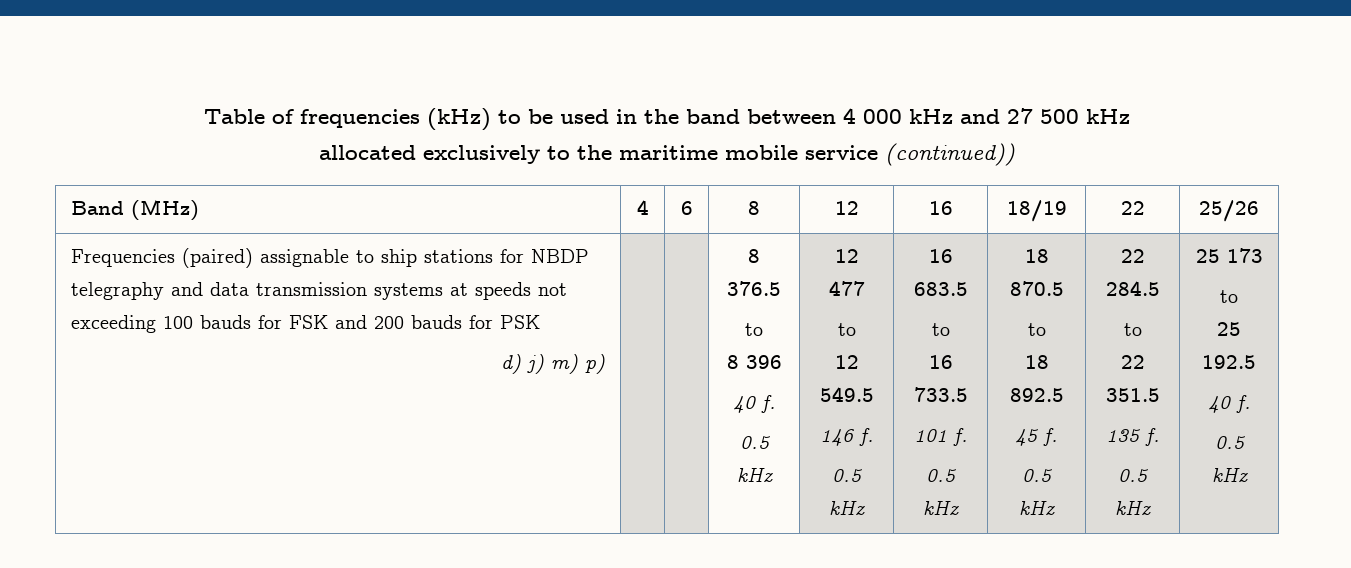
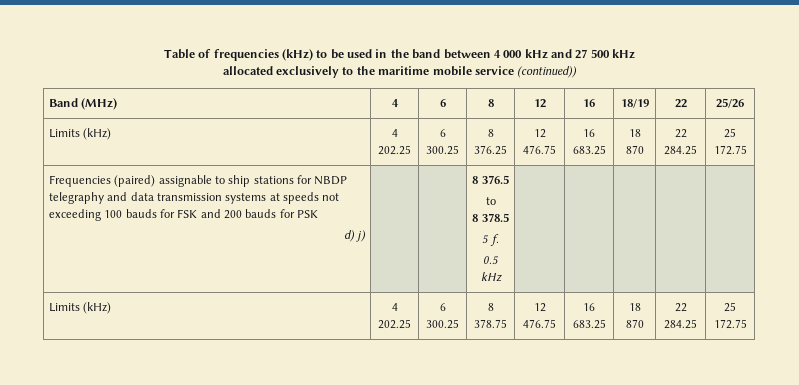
(1259, 211) none -> [48,128,112,140] [391,129,398,137] [378,145,411,155] [439,129,446,137] [426,145,459,155] [487,129,494,137] [474,145,507,155] [533,129,546,138] [523,145,556,154] [583,129,595,137] [572,145,606,155] [628,129,641,137] [625,145,644,154] [674,129,687,138] [664,145,697,155] [724,128,736,138] [713,145,747,155] // Limits (kHz) | 4 202.25 | 6 300.25 | 8 376.25 | 12 476.75 | 16 683.25 | 18 870 | 22 284.25 | 25 172.75
[551,354,606,374] m) p) -> (367, 236) none
[745,355,782,369] [732,395,776,413] [739,436,770,449] [736,467,773,483] [834,249,859,263] [828,281,865,296] [837,323,856,336] [834,355,859,369] [819,387,874,402] [819,428,874,446] [832,469,862,482] [829,500,865,516] [928,249,953,263] [913,282,968,296] [931,323,950,336] [928,355,953,369] [913,387,968,402] [913,428,968,446] [926,469,956,482] [923,500,959,516] [1024,249,1049,263] [1009,281,1064,296] [1027,323,1046,336] [1024,355,1049,369] [1009,388,1064,402] [1015,428,1058,446] [1022,469,1052,482] [1019,500,1055,516] [1120,249,1145,263] [1105,281,1160,296] [1123,323,1142,336] [1120,355,1145,369] [1105,388,1160,402] [1105,428,1160,446] [1118,469,1148,482] [1115,500,1151,516] [1195,248,1263,263] [1220,290,1238,303] [1217,322,1241,336] [1202,355,1256,369] [1207,395,1251,413] [1214,436,1245,449] [1211,467,1248,483] 396 // 40 f. // 0.5 kHz | 12 477 // to // 12 549.5 // 146 f. // 0.5 kHz | 16 683.5 // to // 16 733.5 // 101 f. // 0.5 kHz | 18 870.5 // to // 18 892.5 // 45 f. // 0.5 kHz | 22 284.5 // to // 22 351.5 // 135 f. // 0.5 kHz | 25 173 // to // 25 192.5 // 40 f. // 0.5 kHz -> [481,213,509,222] [482,234,499,246] [483,256,499,265] [480,272,503,282] [48,302,112,314] [391,303,398,311] [378,319,411,329] [439,303,446,311] [426,319,459,329] [487,303,494,311] [474,319,507,328] [533,303,546,312] [523,319,556,328] [583,303,595,311] [572,319,606,329] [628,303,641,311] [625,319,644,328] [674,303,687,312] [664,319,697,329] [724,302,736,312] [713,319,747,329] 378.5 // 5 f. // 0.5 kHz | | | | | // Limits (kHz) | 4 202.25 | 6 300.25 | 8 378.75 | 12 476.75 | 16 683.25 | 18 870 | 22 284.25 | 25 172.75

